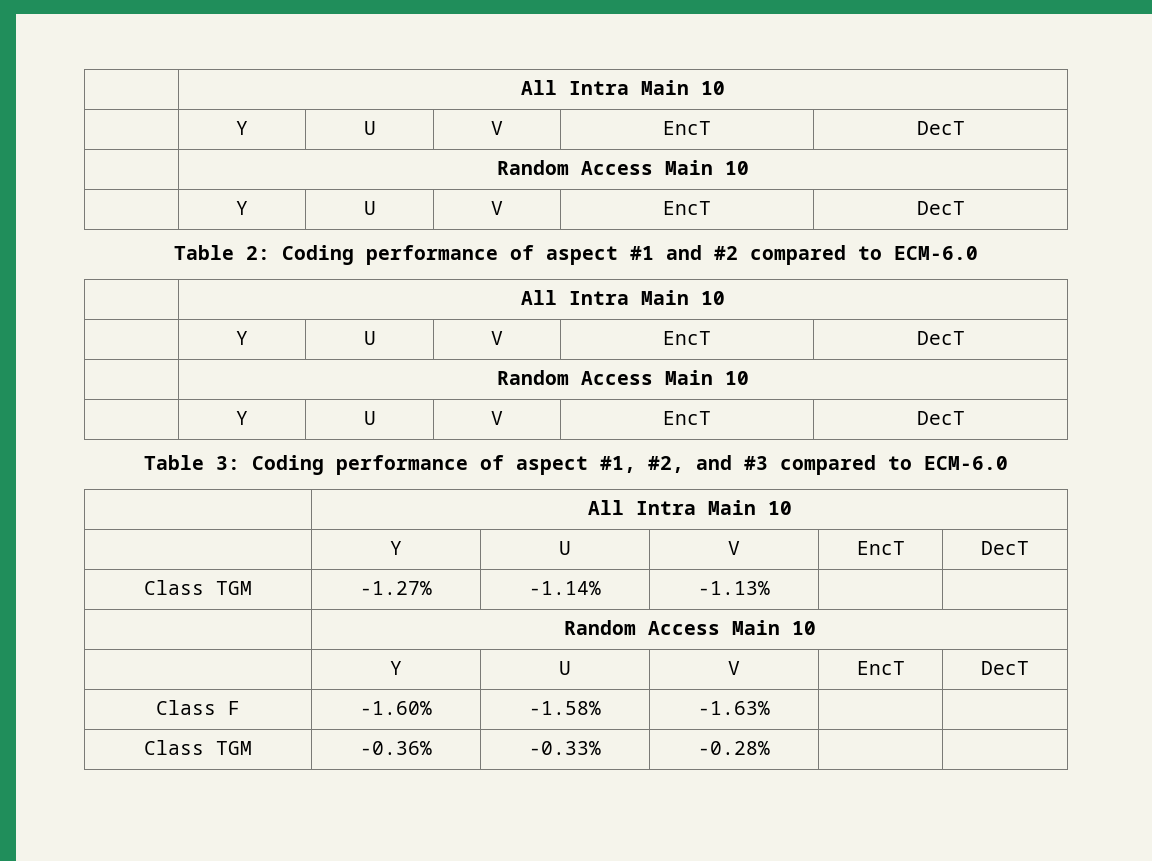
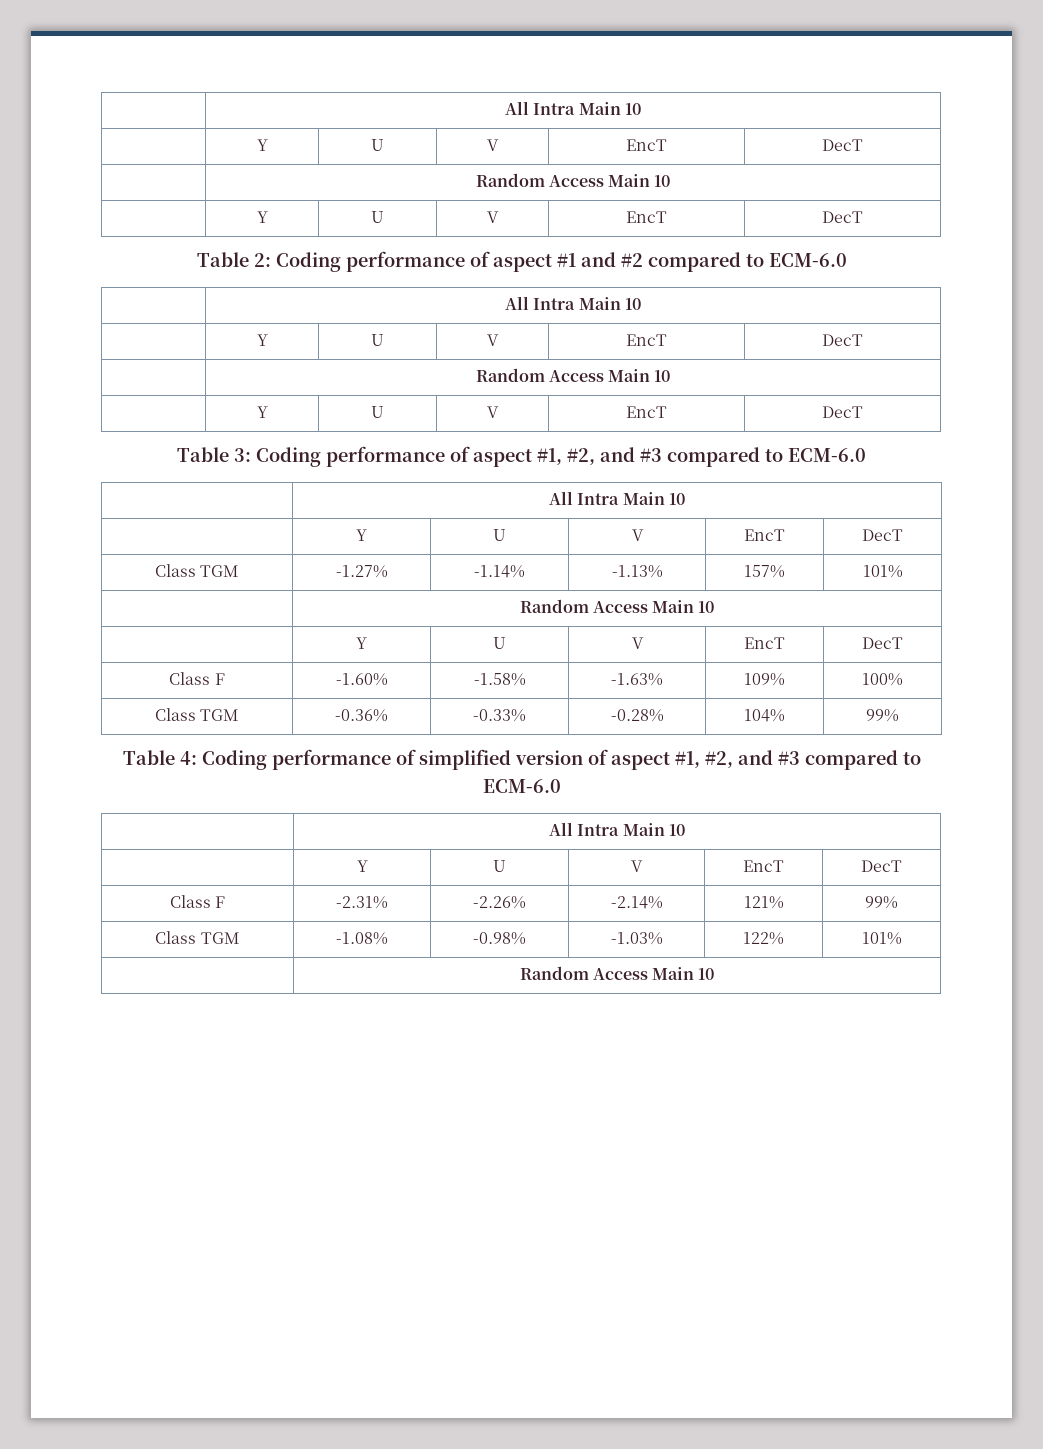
(770, 588) | -> [744,565,785,578] [862,565,903,578] 157% | 101%
(770, 708) | -> [744,673,785,686] [862,673,903,686] 109% | 100%
(770, 748) | -> [744,709,785,722] [866,709,899,722] [122,749,921,770] [482,779,561,793] [549,822,685,836] [356,860,368,872] [493,860,506,872] [631,860,643,872] [743,860,784,872] [861,860,902,872] [169,895,226,908] [336,896,388,909] [473,896,526,909] [610,896,663,909] [743,896,784,909] [865,896,898,909] [155,931,240,944] [336,932,388,945] [473,932,526,945] [610,932,663,945] [743,932,784,945] [861,932,902,945] [519,966,715,980] 104% | 99% // Table 4: Coding performance of simplified version of aspect #1, #2, and #3 compared to ECM-6.0 // | All Intra Main 10 // | Y | U | V | EncT | DecT // Class F | -2.31% | -2.26% | -2.14% | 121% | 99% // Class TGM | -1.08% | -0.98% | -1.03% | 122% | 101% // | Random Access Main 10

